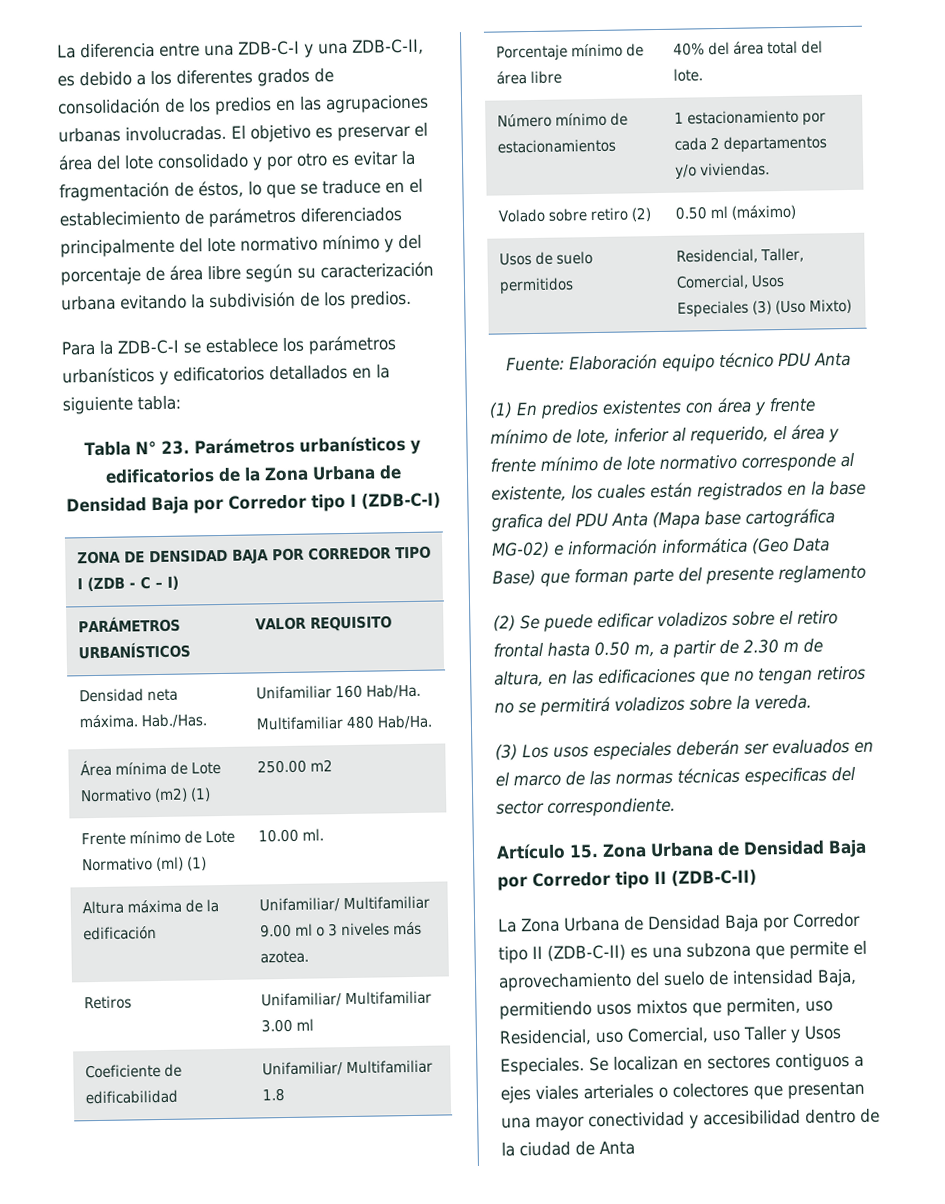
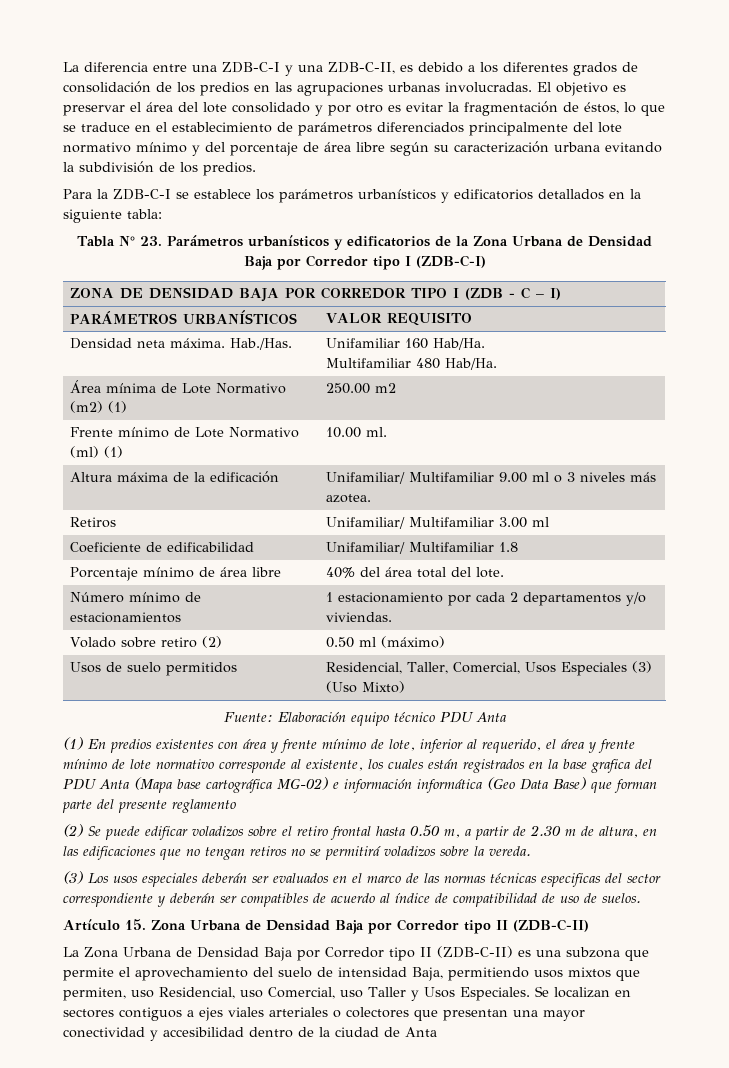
[547,797,676,817] correspondiente. -> [63,893,641,907] correspondiente y deberán ser compatibles de acuerdo al índice de compatibilidad de uso de suelos.

